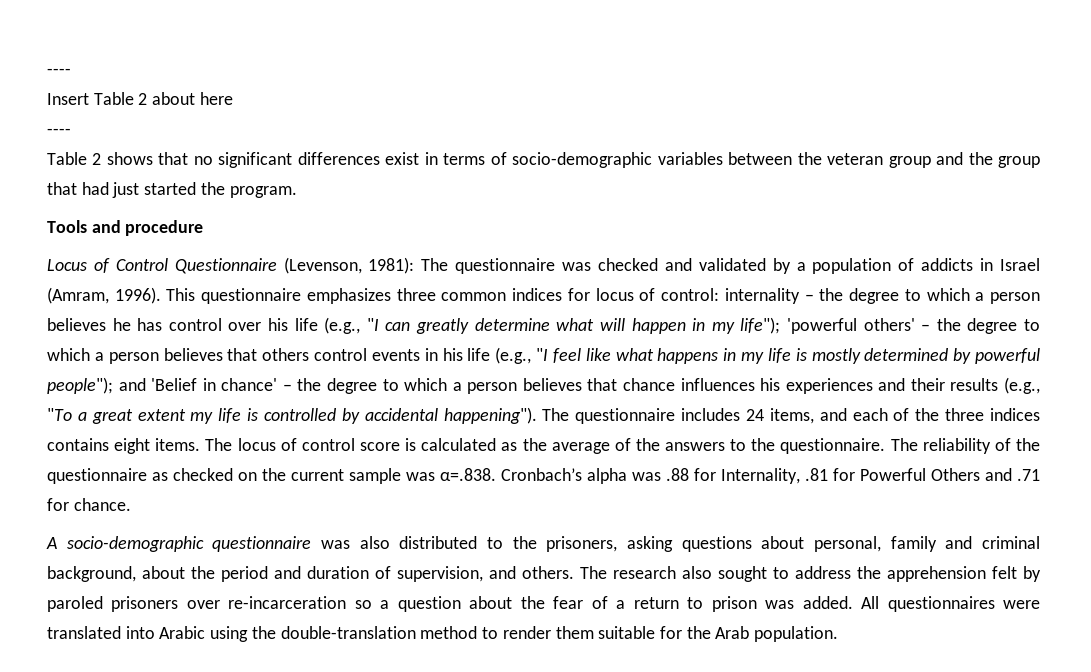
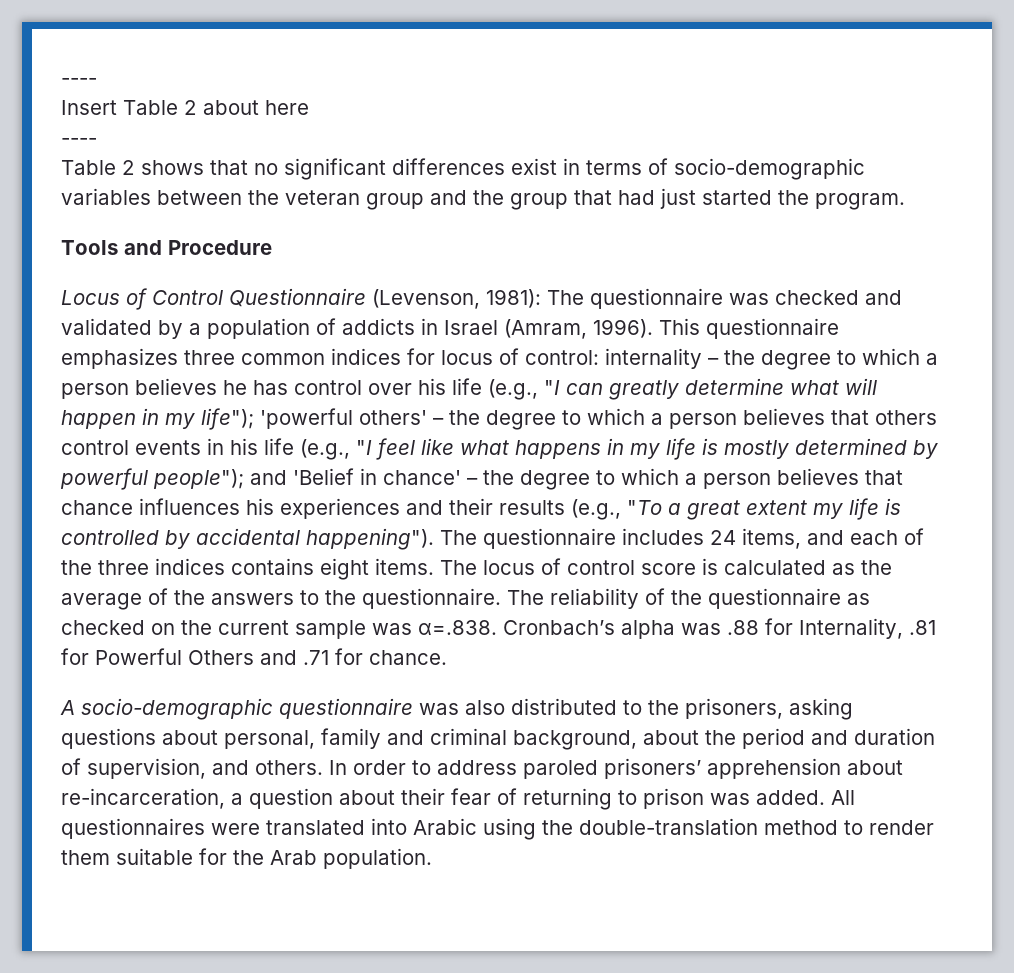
[125,220,204,236] procedure -> [168,240,272,255] Procedure
[580,566,1041,582] [47,596,372,612] The research also sought to address the apprehension felt by paroled prisoners over re-incarceration so -> [329,758,903,779] [61,788,225,809] In order to address paroled prisoners’ apprehension about re-incarceration,
[520,596,545,609] the -> [401,788,445,805] their
[616,597,679,609] a return -> [523,788,612,810] returning

